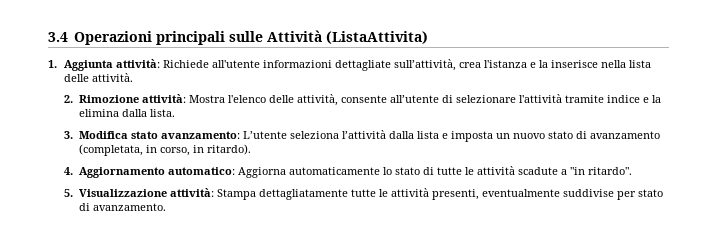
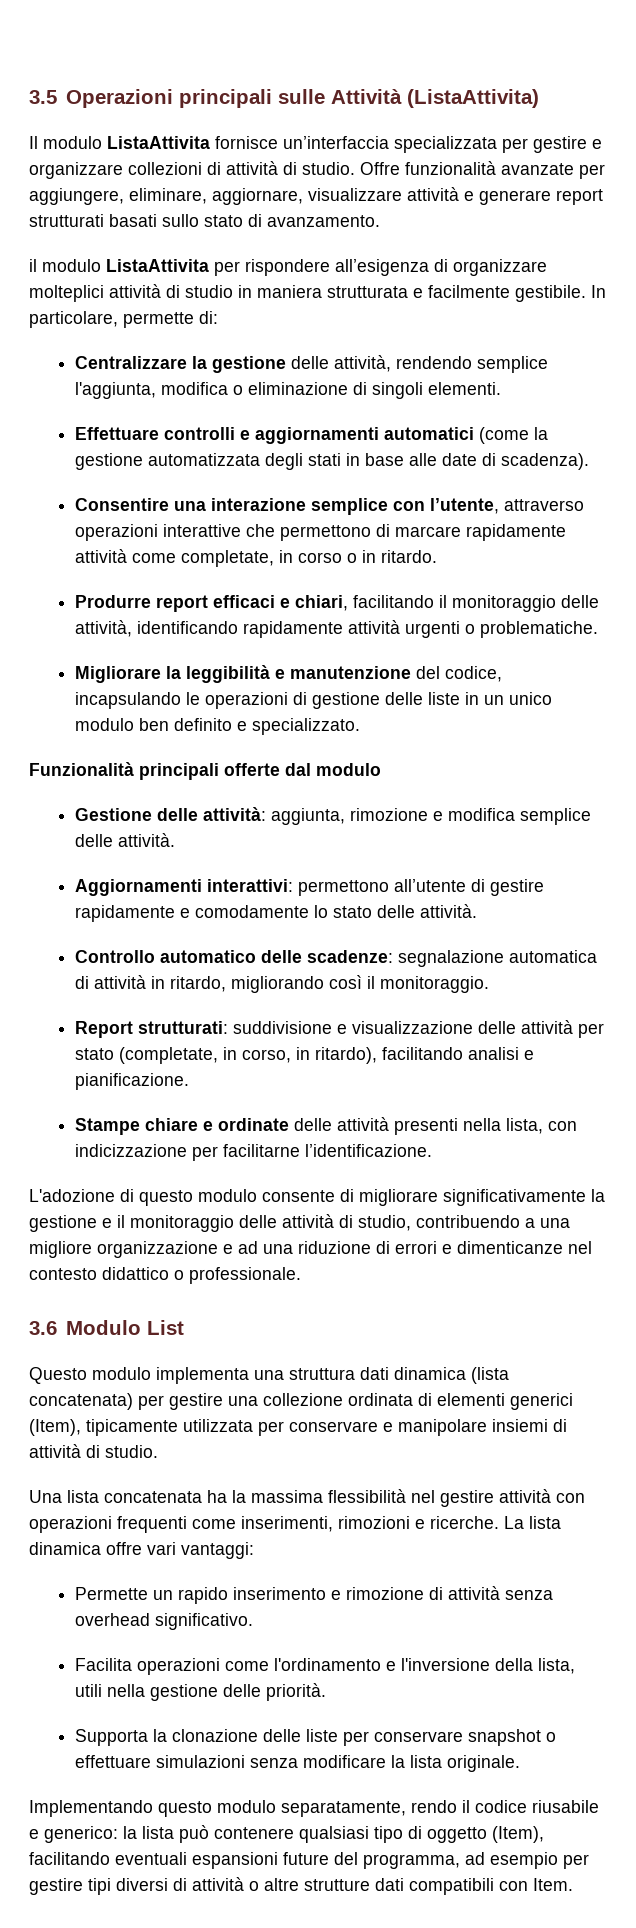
[48,32,68,42] 3.4 -> [29,90,57,104] 3.5
[48,59,651,71] [63,73,133,82] [63,94,662,106] [79,109,176,117] [63,130,661,142] [79,144,252,156] [63,166,633,178] [63,188,664,200] [79,203,167,211] 1. Aggiunta attività: Richiede all'utente informazioni dettagliate sull’attività, crea l'istanza e la inserisce nella lista delle attività. // 2. Rimozione attività: Mostra l'elenco delle attività, consente all’utente di selezionare l'attività tramite indice e la elimina dalla lista. // 3. Modifica stato avanzamento: L’utente seleziona l’attività dalla lista e imposta un nuovo stato di avanzamento (completata, in corso, in ritardo). // 4. Aggiornamento automatico: Aggiorna automaticamente lo stato di tutte le attività scadute a "in ritardo". // 5. Visualizzazione attività: Stampa dettagliatamente tutte le attività presenti, eventualmente suddivise per stato di avanzamento. -> [29,136,602,153] [29,161,605,179] [29,187,603,205] [29,214,380,227] [29,259,547,276] [29,284,606,302] [29,311,218,328] [75,355,549,373] [75,382,502,399] [75,427,549,444] [75,453,590,470] [75,498,585,515] [75,524,567,541] [75,549,438,567] [75,595,600,612] [75,620,599,638] [75,665,503,683] [75,692,553,709] [75,718,361,735] [29,762,381,780] [75,807,592,825] [75,833,176,847] [75,879,545,896] [75,904,478,922] [75,950,598,967] [75,975,490,993] [75,1020,605,1038] [75,1047,535,1064] [75,1073,190,1090] [75,1117,578,1135] [75,1144,433,1161] [29,1189,605,1206] [29,1214,570,1232] [29,1241,592,1258] [29,1267,301,1284] [29,1320,184,1335] [29,1367,509,1384] [29,1393,573,1410] [29,1419,567,1436] [29,1444,158,1458] [29,1489,585,1507] [29,1516,561,1533] [29,1542,254,1559] [75,1586,554,1604] [75,1613,254,1630] [75,1658,576,1675] [75,1683,327,1701] [75,1729,557,1746] [75,1755,521,1772] [29,1800,599,1817] [29,1825,544,1843] [29,1852,589,1869] [29,1877,573,1895] Il modulo ListaAttivita fornisce un’interfaccia specializzata per gestire e organizzare collezioni di attività di studio. Offre funzionalità avanzate per aggiungere, eliminare, aggiornare, visualizzare attività e generare report strutturati basati sullo stato di avanzamento. // il modulo ListaAttivita per rispondere all’esigenza di organizzare molteplici attività di studio in maniera strutturata e facilmente gestibile. In particolare, permette di: // Centralizzare la gestione delle attività, rendendo semplice l'aggiunta, modifica o eliminazione di singoli elementi. // Effettuare controlli e aggiornamenti automatici (come la gestione automatizzata degli stati in base alle date di scadenza). // Consentire una interazione semplice con l’utente, attraverso operazioni interattive che permettono di marcare rapidamente attività come completate, in corso o in ritardo. // Produrre report efficaci e chiari, facilitando il monitoraggio delle attività, identificando rapidamente attività urgenti o problematiche. // Migliorare la leggibilità e manutenzione del codice, incapsulando le operazioni di gestione delle liste in un unico modulo ben definito e specializzato. // Funzionalità principali offerte dal modulo // Gestione delle attività: aggiunta, rimozione e modifica semplice delle attività. // Aggiornamenti interattivi: permettono all’utente di gestire rapidamente e comodamente lo stato delle attività. // Controllo automatico delle scadenze: segnalazione automatica di attività in ritardo, migliorando così il monitoraggio. // Report strutturati: suddivisione e visualizzazione delle attività per stato (completate, in corso, in ritardo), facilitando analisi e pianificazione. // Stampe chiare e ordinate delle attività presenti nella lista, con indicizzazione per facilitarne l’identificazione. // L'adozione di questo modulo consente di migliorare significativamente la gestione e il monitoraggio delle attività di studio, contribuendo a una migliore organizzazione e ad una riduzione di errori e dimenticanze nel contesto didattico o professionale. // 3.6 Modulo List // Questo modulo implementa una struttura dati dinamica (lista concatenata) per gestire una collezione ordinata di elementi generici (Item), tipicamente utilizzata per conservare e manipolare insiemi di attività di studio. // Una lista concatenata ha la massima flessibilità nel gestire attività con operazioni frequenti come inserimenti, rimozioni e ricerche. La lista dinamica offre vari vantaggi: // Permette un rapido inserimento e rimozione di attività senza overhead significativo. // Facilita operazioni come l'ordinamento e l'inversione della lista, utili nella gestione delle priorità. // Supporta la clonazione delle liste per conservare snapshot o effettuare simulazioni senza modificare la lista originale. // Implementando questo modulo separatamente, rendo il codice riusabile e generico: la lista può contenere qualsiasi tipo di oggetto (Item), facilitando eventuali espansioni future del programma, ad esempio per gestire tipi diversi di attività o altre strutture dati compatibili con Item.

